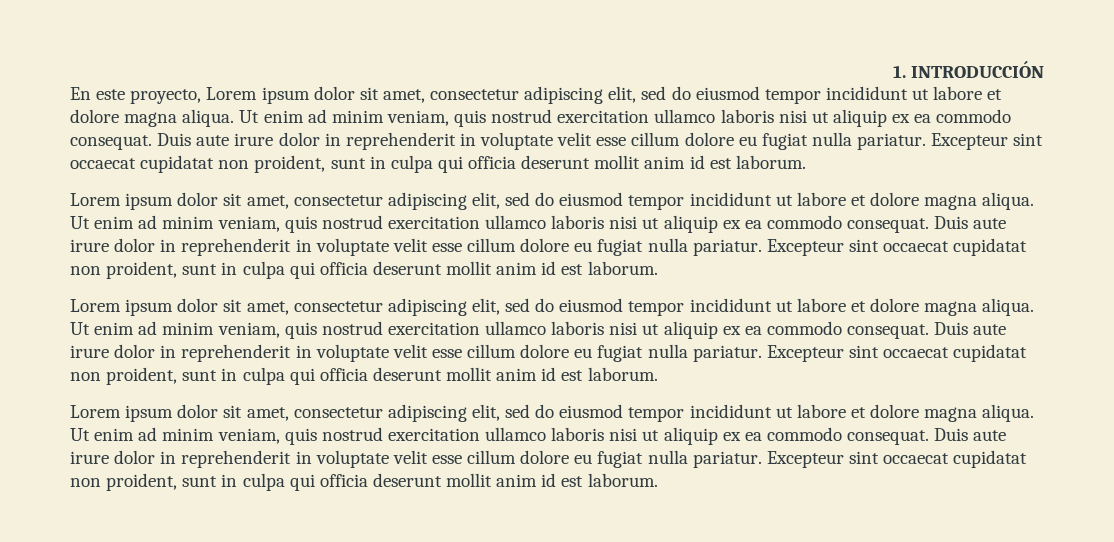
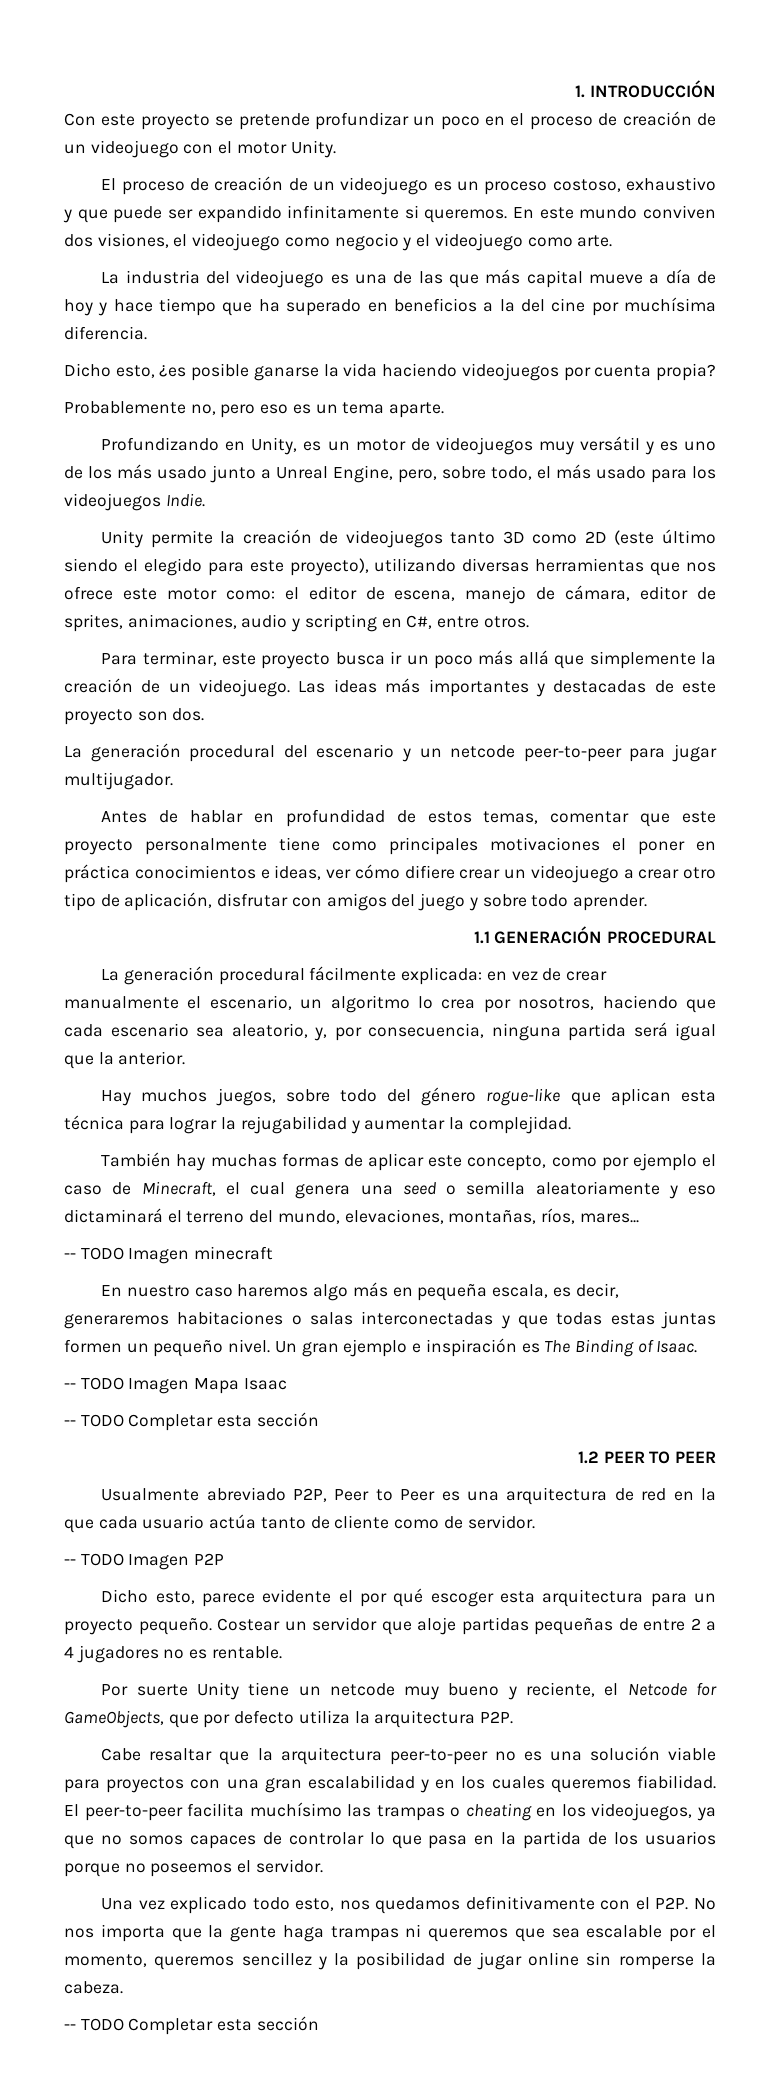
[70,86,1003,104] [70,109,1012,127] [70,132,1044,150] [70,155,806,173] [70,192,1035,210] [70,215,1007,233] [70,238,1028,256] [70,261,658,279] [70,298,1035,316] [70,321,1007,339] [70,344,1028,362] [70,367,658,385] [70,404,1035,422] [70,427,1007,445] [70,450,1028,468] [70,473,658,491] En este proyecto, Lorem ipsum dolor sit amet, consectetur adipiscing elit, sed do eiusmod tempor incididunt ut labore et dolore magna aliqua. Ut enim ad minim veniam, quis nostrud exercitation ullamco laboris nisi ut aliquip ex ea commodo consequat. Duis aute irure dolor in reprehenderit in voluptate velit esse cillum dolore eu fugiat nulla pariatur. Excepteur sint occaecat cupidatat non proident, sunt in culpa qui officia deserunt mollit anim id est laborum. // Lorem ipsum dolor sit amet, consectetur adipiscing elit, sed do eiusmod tempor incididunt ut labore et dolore magna aliqua. Ut enim ad minim veniam, quis nostrud exercitation ullamco laboris nisi ut aliquip ex ea commodo consequat. Duis aute irure dolor in reprehenderit in voluptate velit esse cillum dolore eu fugiat nulla pariatur. Excepteur sint occaecat cupidatat non proident, sunt in culpa qui officia deserunt mollit anim id est laborum. // Lorem ipsum dolor sit amet, consectetur adipiscing elit, sed do eiusmod tempor incididunt ut labore et dolore magna aliqua. Ut enim ad minim veniam, quis nostrud exercitation ullamco laboris nisi ut aliquip ex ea commodo consequat. Duis aute irure dolor in reprehenderit in voluptate velit esse cillum dolore eu fugiat nulla pariatur. Excepteur sint occaecat cupidatat non proident, sunt in culpa qui officia deserunt mollit anim id est laborum. // Lorem ipsum dolor sit amet, consectetur adipiscing elit, sed do eiusmod tempor incididunt ut labore et dolore magna aliqua. Ut enim ad minim veniam, quis nostrud exercitation ullamco laboris nisi ut aliquip ex ea commodo consequat. Duis aute irure dolor in reprehenderit in voluptate velit esse cillum dolore eu fugiat nulla pariatur. Excepteur sint occaecat cupidatat non proident, sunt in culpa qui officia deserunt mollit anim id est laborum. -> [64,111,717,130] [64,140,336,158] [101,176,717,195] [63,205,716,223] [64,233,613,251] [101,269,716,288] [64,297,716,316] [64,326,147,340] [64,363,716,381] [64,401,445,418] [101,436,716,455] [64,464,716,483] [64,493,205,511] [101,529,716,548] [64,558,716,576] [64,585,716,604] [64,614,529,632] [101,650,716,669] [64,678,717,697] [64,708,205,725] [64,743,718,762] [64,772,173,790] [101,809,716,827] [64,837,716,855] [64,864,716,883] [64,892,647,911] [473,926,717,944] [101,966,608,985] [64,995,716,1013] [64,1022,716,1041] [64,1051,186,1069] [101,1087,716,1106] [64,1115,571,1134] [101,1152,716,1171] [64,1181,716,1199] [64,1208,639,1224] [64,1246,274,1264] [101,1282,619,1301] [64,1311,716,1329] [64,1338,698,1357] [64,1377,287,1394] [64,1412,319,1431] [577,1451,717,1464] [101,1487,716,1505] [64,1514,535,1533] [64,1553,225,1570] [101,1588,717,1607] [64,1617,716,1635] [64,1645,282,1663] [101,1682,717,1700] [64,1710,514,1728] [101,1746,717,1765] [64,1775,716,1793] [64,1802,716,1821] [64,1831,717,1849] [64,1859,323,1877] [101,1896,716,1914] [64,1924,716,1942] [64,1952,716,1970] [64,1981,123,1994] [64,2016,319,2035] Con este proyecto se pretende profundizar un poco en el proceso de creación de un videojuego con el motor Unity. // El proceso de creación de un videojuego es un proceso costoso, exhaustivo y que puede ser expandido infinitamente si queremos. En este mundo conviven dos visiones, el videojuego como negocio y el videojuego como arte. // La industria del videojuego es una de las que más capital mueve a día de hoy y hace tiempo que ha superado en beneficios a la del cine por muchísima diferencia. // Dicho esto, ¿es posible ganarse la vida haciendo videojuegos por cuenta propia? // Probablemente no, pero eso es un tema aparte. // Profundizando en Unity, es un motor de videojuegos muy versátil y es uno de los más usado junto a Unreal Engine, pero, sobre todo, el más usado para los videojuegos Indie. // Unity permite la creación de videojuegos tanto 3D como 2D (este último siendo el elegido para este proyecto), utilizando diversas herramientas que nos ofrece este motor como: el editor de escena, manejo de cámara, editor de sprites, animaciones, audio y scripting en C#, entre otros. // Para terminar, este proyecto busca ir un poco más allá que simplemente la creación de un videojuego. Las ideas más importantes y destacadas de este proyecto son dos. // La generación procedural del escenario y un netcode peer-to-peer para jugar multijugador. // Antes de hablar en profundidad de estos temas, comentar que este proyecto personalmente tiene como principales motivaciones el poner en práctica conocimientos e ideas, ver cómo difiere crear un videojuego a crear otro tipo de aplicación, disfrutar con amigos del juego y sobre todo aprender. // 1.1 GENERACIÓN PROCEDURAL // La generación procedural fácilmente explicada: en vez de crear manualmente el escenario, un algoritmo lo crea por nosotros, haciendo que cada escenario sea aleatorio, y, por consecuencia, ninguna partida será igual que la anterior. // Hay muchos juegos, sobre todo del género rogue-like que aplican esta técnica para lograr la rejugabilidad y aumentar la complejidad. // También hay muchas formas de aplicar este concepto, como por ejemplo el caso de Minecraft, el cual genera una seed o semilla aleatoriamente y eso dictaminará el terreno del mundo, elevaciones, montañas, ríos, mares... // -- TODO Imagen minecraft // En nuestro caso haremos algo más en pequeña escala, es decir, generaremos habitaciones o salas interconectadas y que todas estas juntas formen un pequeño nivel. Un gran ejemplo e inspiración es The Binding of Isaac. // -- TODO Imagen Mapa Isaac // -- TODO Completar esta sección // 1.2 PEER TO PEER // Usualmente abreviado P2P, Peer to Peer es una arquitectura de red en la que cada usuario actúa tanto de cliente como de servidor. // -- TODO Imagen P2P // Dicho esto, parece evidente el por qué escoger esta arquitectura para un proyecto pequeño. Costear un servidor que aloje partidas pequeñas de entre 2 a 4 jugadores no es rentable. // Por suerte Unity tiene un netcode muy bueno y reciente, el Netcode for GameObjects, que por defecto utiliza la arquitectura P2P. // Cabe resaltar que la arquitectura peer-to-peer no es una solución viable para proyectos con una gran escalabilidad y en los cuales queremos fiabilidad. El peer-to-peer facilita muchísimo las trampas o cheating en los videojuegos, ya que no somos capaces de controlar lo que pasa en la partida de los usuarios porque no poseemos el servidor. // Una vez explicado todo esto, nos quedamos definitivamente con el P2P. No nos importa que la gente haga trampas ni queremos que sea escalable por el momento, queremos sencillez y la posibilidad de jugar online sin romperse la cabeza. // -- TODO Completar esta sección

